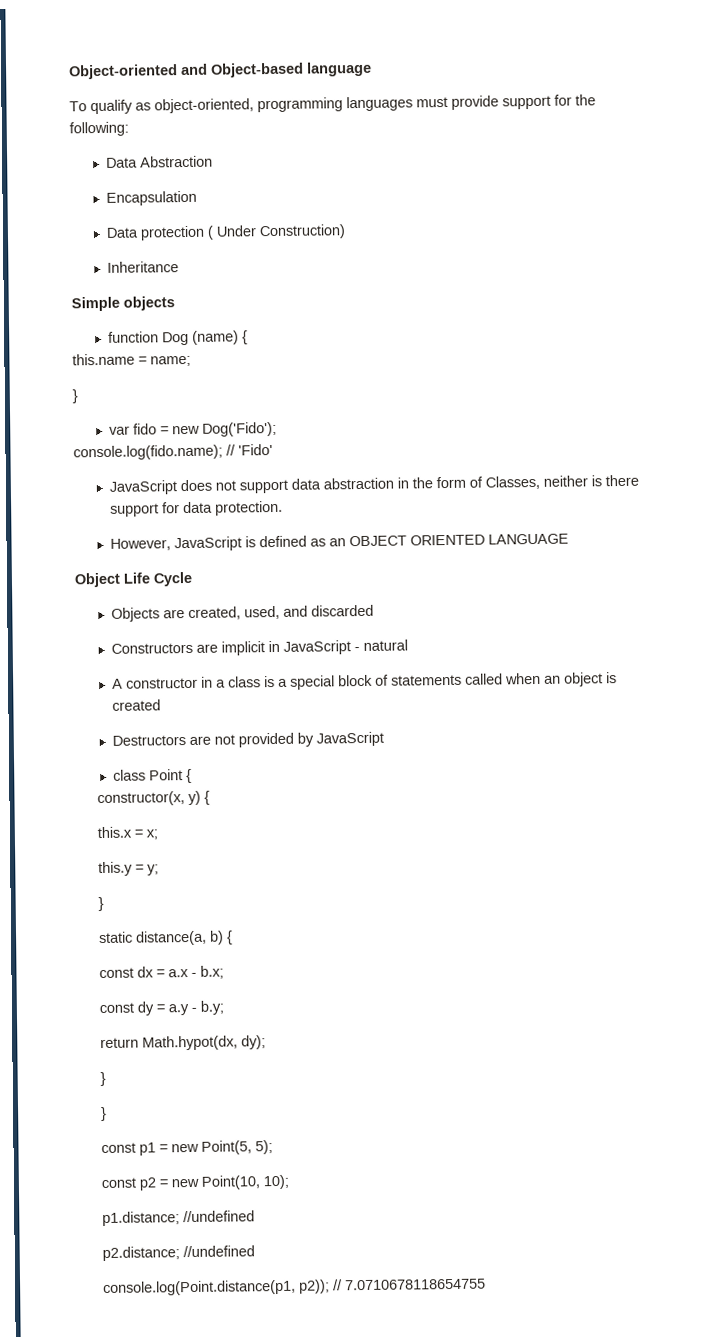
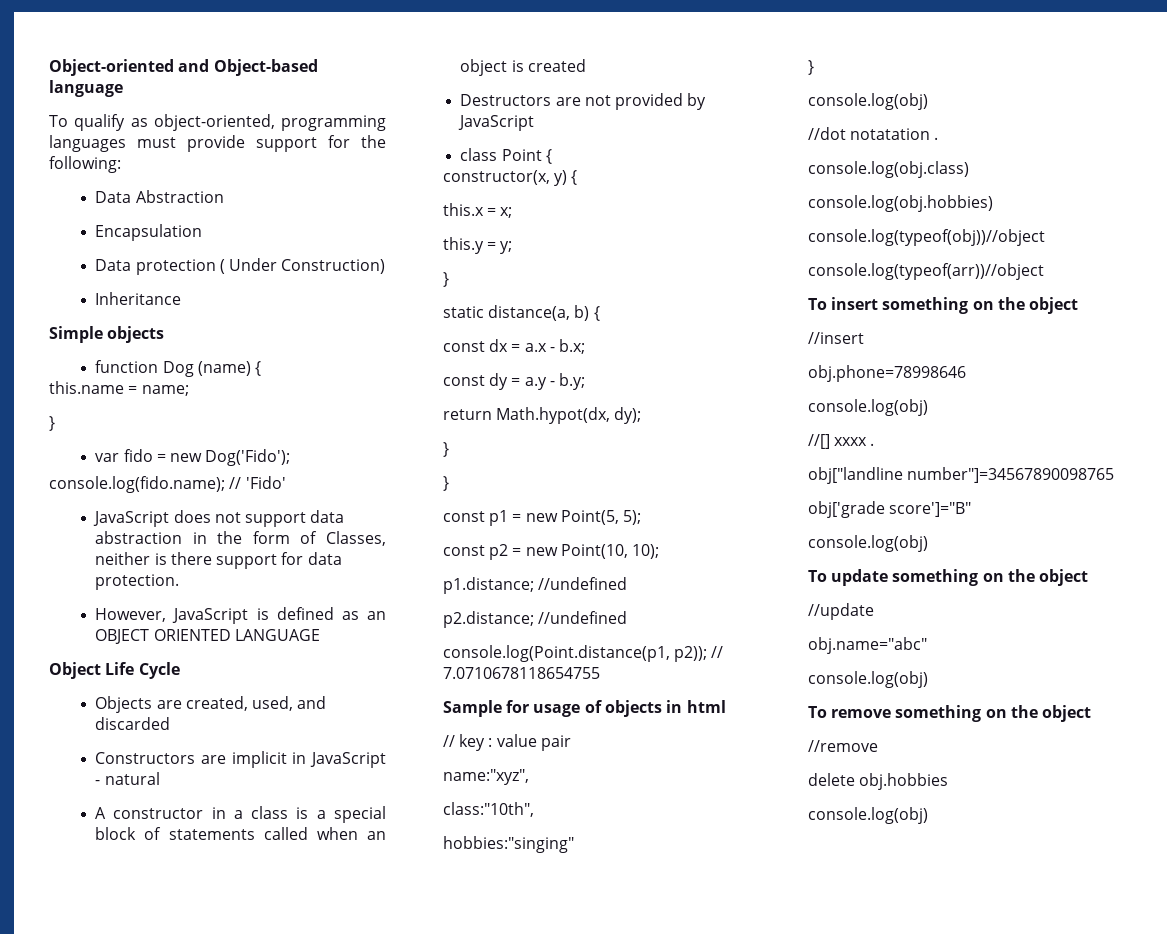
(487, 1284) none -> [442,700,726,717] [442,734,571,751] [442,769,529,785] [442,802,534,817] [442,836,574,853] [807,60,814,75] [807,93,928,110] [807,127,939,140] [807,161,969,178] [807,195,993,212] [807,229,1045,246] [807,263,1044,280] [807,297,1079,314] [807,332,864,344] [807,365,966,382] [807,399,928,416] [807,434,875,449] [807,467,1114,484] [807,501,971,518] [807,535,928,552] [807,569,1089,586] [807,603,874,620] [807,637,927,654] [807,671,928,688] [807,705,1092,722] [807,740,878,752] [807,773,948,790] [807,807,928,824] // Sample for usage of objects in html // // key : value pair // name:"xyz", // class:"10th", // hobbies:"singing" // } // console.log(obj) // //dot notatation . // console.log(obj.class) // console.log(obj.hobbies) // console.log(typeof(obj))//object // console.log(typeof(arr))//object // To insert something on the object // //insert // obj.phone=78998646 // console.log(obj) // //[] xxxx . // obj["landline number"]=34567890098765 // obj['grade score']="B" // console.log(obj) // To update something on the object // //update // obj.name="abc" // console.log(obj) // To remove something on the object // //remove // delete obj.hobbies // console.log(obj)

